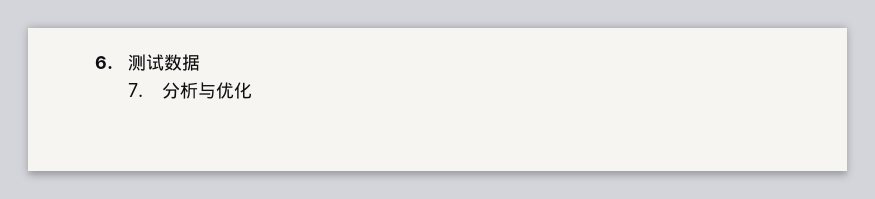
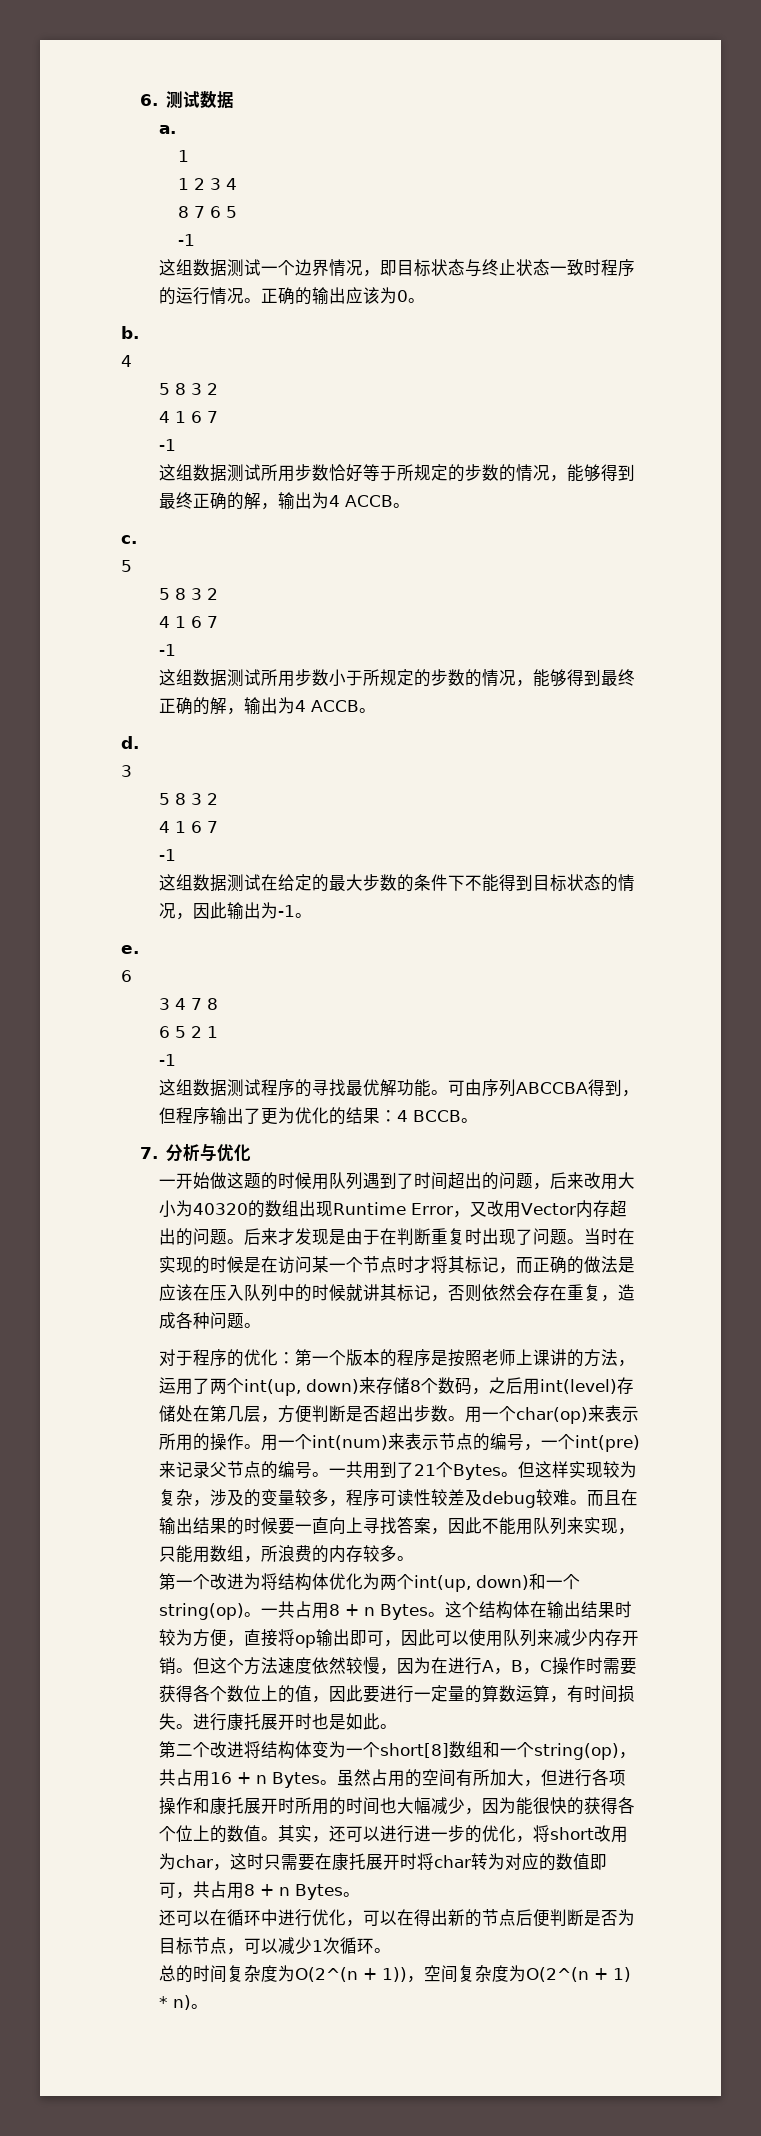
[128,82,252,99] 7.分析与优化 -> [158,125,176,134] [177,150,189,162] [177,178,237,190] [177,206,237,218] [177,234,195,246] [158,259,635,277] [158,287,425,305] [121,326,139,339] [121,355,132,367] [158,383,218,395] [158,411,218,423] [158,439,176,451] [158,464,635,482] [158,492,410,510] [121,535,137,544] [121,560,132,572] [158,588,218,600] [158,616,218,628] [158,644,176,656] [158,669,635,687] [158,697,376,715] [121,736,139,749] [121,765,132,777] [158,793,218,805] [158,821,218,833] [158,849,176,861] [158,874,635,892] [158,902,312,920] [121,945,139,954] [121,970,132,982] [158,998,218,1010] [158,1026,218,1038] [158,1054,176,1066] [158,1079,639,1097] [158,1107,478,1125] [139,1143,252,1162] [158,1172,635,1190] [158,1200,627,1218] [158,1228,635,1246] [158,1256,635,1274] [158,1284,635,1302] [158,1312,261,1329] [158,1349,635,1367] [158,1377,634,1396] [158,1405,639,1424] [158,1433,640,1452] [158,1461,637,1480] [158,1489,638,1508] [158,1517,635,1535] [158,1545,414,1563] [158,1573,580,1592] [158,1601,632,1620] [158,1629,639,1648] [158,1656,637,1675] [158,1685,635,1703] [158,1713,397,1731] [158,1741,636,1760] [158,1769,626,1788] [158,1797,635,1815] [158,1825,628,1843] [158,1853,607,1871] [158,1881,360,1900] [158,1909,635,1927] [158,1937,391,1955] [158,1965,631,1983] [158,1995,208,2010] a. // 1 // 1 2 3 4 // 8 7 6 5 // -1 // 这组数据测试一个边界情况，即目标状态与终止状态一致时程序的运行情况。正确的输出应该为0。 // b. // 4 // 5 8 3 2 // 4 1 6 7 // -1 // 这组数据测试所用步数恰好等于所规定的步数的情况，能够得到最终正确的解，输出为4 ACCB。 // c. // 5 // 5 8 3 2 // 4 1 6 7 // -1 // 这组数据测试所用步数小于所规定的步数的情况，能够得到最终正确的解，输出为4 ACCB。 // d. // 3 // 5 8 3 2 // 4 1 6 7 // -1 // 这组数据测试在给定的最大步数的条件下不能得到目标状态的情况，因此输出为-1。 // e. // 6 // 3 4 7 8 // 6 5 2 1 // -1 // 这组数据测试程序的寻找最优解功能。可由序列ABCCBA得到，但程序输出了更为优化的结果：4 BCCB。 // 7.分析与优化 // 一开始做这题的时候用队列遇到了时间超出的问题，后来改用大小为40320的数组出现Runtime Error，又改用Vector内存超出的问题。后来才发现是由于在判断重复时出现了问题。当时在实现的时候是在访问某一个节点时才将其标记，而正确的做法是应该在压入队列中的时候就讲其标记，否则依然会存在重复，造成各种问题。 // 对于程序的优化：第一个版本的程序是按照老师上课讲的方法，运用了两个int(up, down)来存储8个数码，之后用int(level)存储处在第几层，方便判断是否超出步数。用一个char(op)来表示所用的操作。用一个int(num)来表示节点的编号，一个int(pre)来记录父节点的编号。一共用到了21个Bytes。但这样实现较为复杂，涉及的变量较多，程序可读性较差及debug较难。而且在输出结果的时候要一直向上寻找答案，因此不能用队列来实现，只能用数组，所浪费的内存较多。 // 第一个改进为将结构体优化为两个int(up, down)和一个string(op)。一共占用8 + n Bytes。这个结构体在输出结果时较为方便，直接将op输出即可，因此可以使用队列来减少内存开销。但这个方法速度依然较慢，因为在进行A，B，C操作时需要获得各个数位上的值，因此要进行一定量的算数运算，有时间损失。进行康托展开时也是如此。 // 第二个改进将结构体变为一个short[8]数组和一个string(op)，共占用16 + n Bytes。虽然占用的空间有所加大，但进行各项操作和康托展开时所用的时间也大幅减少，因为能很快的获得各个位上的数值。其实，还可以进行进一步的优化，将short改用为char，这时只需要在康托展开时将char转为对应的数值即可，共占用8 + n Bytes。 // 还可以在循环中进行优化，可以在得出新的节点后便判断是否为目标节点，可以减少1次循环。 // 总的时间复杂度为O(2^(n + 1))，空间复杂度为O(2^(n + 1) * n)。

